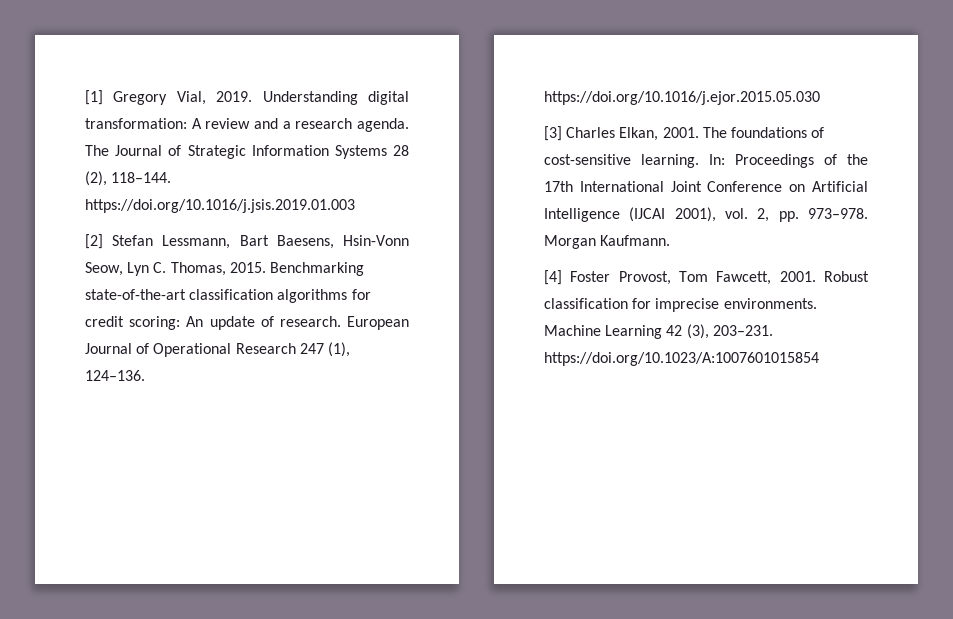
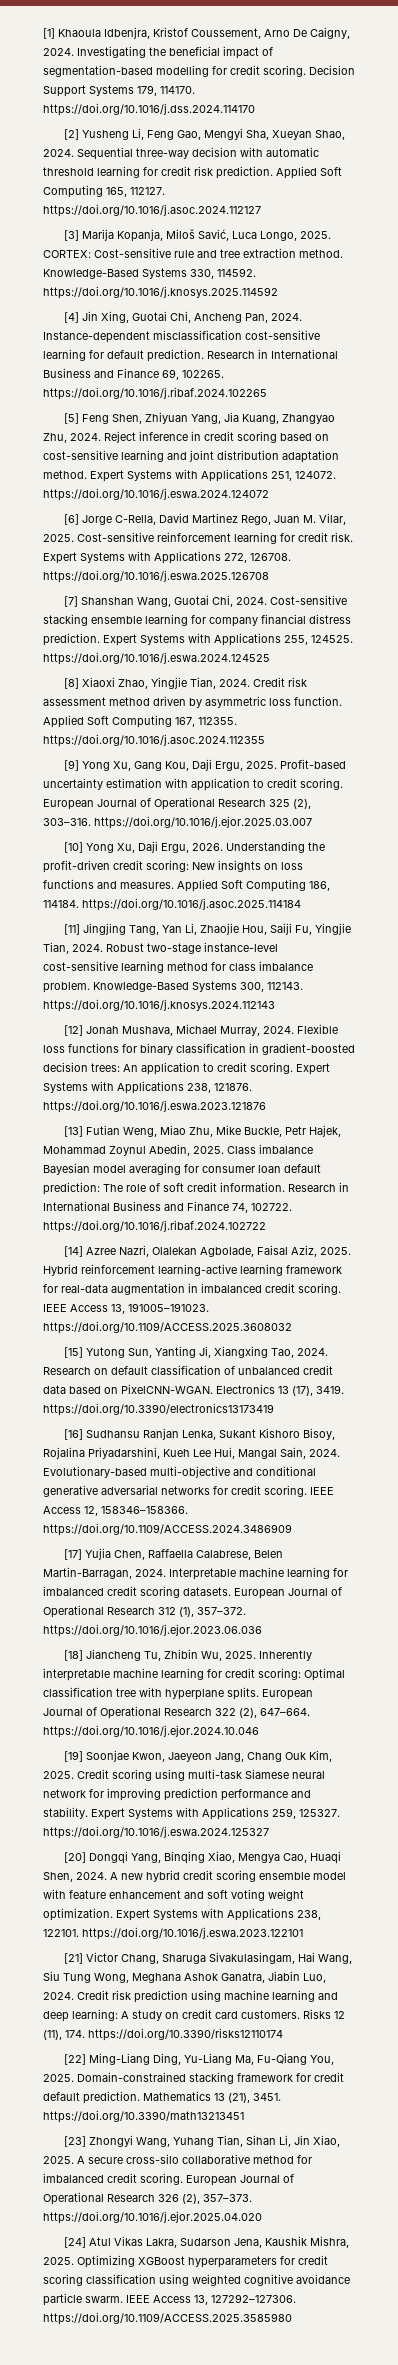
[113,91,409,105] [85,118,409,132] [85,145,409,159] [85,171,172,186] [85,199,355,213] [85,234,409,249] [85,262,364,276] [85,289,371,303] [85,316,409,330] [85,342,350,357] [85,370,145,381] [544,91,820,105] [544,126,825,141] [544,154,868,168] [544,181,868,192] [544,207,868,222] [544,235,671,249] [544,270,869,285] [544,298,817,312] [544,324,773,339] [544,352,819,366] Gregory Vial, 2019. Understanding digital transformation: A review and a research agenda. The Journal of Strategic Information Systems 28 (2), 118–144. https://doi.org/10.1016/j.jsis.2019.01.003 // [2] Stefan Lessmann, Bart Baesens, Hsin-Vonn Seow, Lyn C. Thomas, 2015. Benchmarking state-of-the-art classification algorithms for credit scoring: An update of research. European Journal of Operational Research 247 (1), 124–136. https://doi.org/10.1016/j.ejor.2015.05.030 // [3] Charles Elkan, 2001. The foundations of cost-sensitive learning. In: Proceedings of the 17th International Joint Conference on Artificial Intelligence (IJCAI 2001), vol. 2, pp. 973–978. Morgan Kaufmann. // [4] Foster Provost, Tom Fawcett, 2001. Robust classification for imprecise environments. Machine Learning 42 (3), 203–231. https://doi.org/10.1023/A:1007601015854 -> [58,27,350,39] [43,46,273,59] [43,65,355,77] [43,85,195,97] [43,103,255,116] [63,128,345,140] [43,147,319,160] [43,166,342,179] [43,185,165,198] [43,204,261,217] [63,229,331,242] [43,248,343,258] [43,268,256,279] [43,286,278,299] [63,311,302,323] [43,330,320,343] [43,349,338,362] [43,368,224,380] [43,387,267,400] [63,412,335,424] [43,431,329,443] [43,450,339,463] [43,469,336,482] [43,488,269,501] [63,513,346,525] [43,532,353,544] [43,551,291,564] [43,570,269,583] [63,595,347,607] [43,614,351,627] [43,633,353,646] [43,652,270,665] [63,677,307,689] [43,696,342,708] [43,715,237,728] [43,734,265,747] [63,759,346,771] [43,778,343,791] [43,797,311,810] [43,816,312,829] [63,841,325,853] [43,860,303,873] [43,879,330,892] [43,898,301,911] [63,923,351,935] [43,942,278,954] [43,961,313,973] [43,981,303,993] [43,999,275,1012] [63,1024,338,1036] [43,1043,355,1055] [43,1062,330,1075] [43,1081,252,1094] [43,1100,266,1113] [63,1125,341,1137] [43,1144,313,1156] [43,1163,321,1175] [43,1182,349,1195] [43,1201,292,1213] [43,1220,266,1233] [63,1245,351,1257] [43,1264,342,1276] [43,1283,341,1295] [43,1303,209,1314] [43,1321,292,1334] [63,1346,328,1358] [43,1365,333,1375] [43,1384,344,1396] [43,1403,274,1416] [63,1428,335,1440] [43,1447,340,1459] [43,1466,316,1478] [43,1485,334,1497] [43,1506,188,1516] [43,1523,292,1536] [63,1548,283,1560] [43,1567,348,1580] [43,1586,342,1599] [43,1605,246,1618] [43,1624,262,1637] [63,1649,312,1661] [43,1668,345,1681] [43,1687,313,1700] [43,1706,310,1719] [43,1725,259,1738] [63,1750,332,1762] [43,1769,325,1781] [43,1788,311,1801] [43,1807,340,1820] [43,1826,269,1839] [63,1851,341,1864] [43,1870,346,1882] [43,1889,304,1901] [43,1908,321,1921] [43,1927,303,1940] [63,1952,352,1964] [43,1971,326,1983] [43,1990,338,2003] [43,2009,345,2022] [43,2028,283,2041] [63,2053,334,2065] [43,2072,344,2084] [43,2091,281,2104] [43,2110,244,2123] [63,2135,340,2147] [43,2154,312,2164] [43,2173,294,2186] [43,2192,252,2205] [43,2211,262,2224] [63,2236,349,2248] [43,2255,328,2268] [43,2274,350,2286] [43,2293,296,2306] [43,2312,292,2325] Khaoula Idbenjra, Kristof Coussement, Arno De Caigny, 2024. Investigating the beneficial impact of segmentation-based modelling for credit scoring. Decision Support Systems 179, 114170. https://doi.org/10.1016/j.dss.2024.114170 // [2] Yusheng Li, Feng Gao, Mengyi Sha, Xueyan Shao, 2024. Sequential three-way decision with automatic threshold learning for credit risk prediction. Applied Soft Computing 165, 112127. https://doi.org/10.1016/j.asoc.2024.112127 // [3] Marija Kopanja, Miloš Savić, Luca Longo, 2025. CORTEX: Cost-sensitive rule and tree extraction method. Knowledge-Based Systems 330, 114592. https://doi.org/10.1016/j.knosys.2025.114592 // [4] Jin Xing, Guotai Chi, Ancheng Pan, 2024. Instance-dependent misclassification cost-sensitive learning for default prediction. Research in International Business and Finance 69, 102265. https://doi.org/10.1016/j.ribaf.2024.102265 // [5] Feng Shen, Zhiyuan Yang, Jia Kuang, Zhangyao Zhu, 2024. Reject inference in credit scoring based on cost-sensitive learning and joint distribution adaptation method. Expert Systems with Applications 251, 124072. https://doi.org/10.1016/j.eswa.2024.124072 // [6] Jorge C-Rella, David Martinez Rego, Juan M. Vilar, 2025. Cost-sensitive reinforcement learning for credit risk. Expert Systems with Applications 272, 126708. https://doi.org/10.1016/j.eswa.2025.126708 // [7] Shanshan Wang, Guotai Chi, 2024. Cost-sensitive stacking ensemble learning for company financial distress prediction. Expert Systems with Applications 255, 124525. https://doi.org/10.1016/j.eswa.2024.124525 // [8] Xiaoxi Zhao, Yingjie Tian, 2024. Credit risk assessment method driven by asymmetric loss function. Applied Soft Computing 167, 112355. https://doi.org/10.1016/j.asoc.2024.112355 // [9] Yong Xu, Gang Kou, Daji Ergu, 2025. Profit-based uncertainty estimation with application to credit scoring. European Journal of Operational Research 325 (2), 303–316. https://doi.org/10.1016/j.ejor.2025.03.007 // [10] Yong Xu, Daji Ergu, 2026. Understanding the profit-driven credit scoring: New insights on loss functions and measures. Applied Soft Computing 186, 114184. https://doi.org/10.1016/j.asoc.2025.114184 // [11] Jingjing Tang, Yan Li, Zhaojie Hou, Saiji Fu, Yingjie Tian, 2024. Robust two-stage instance-level cost-sensitive learning method for class imbalance problem. Knowledge-Based Systems 300, 112143. https://doi.org/10.1016/j.knosys.2024.112143 // [12] Jonah Mushava, Michael Murray, 2024. Flexible loss functions for binary classification in gradient-boosted decision trees: An application to credit scoring. Expert Systems with Applications 238, 121876. https://doi.org/10.1016/j.eswa.2023.121876 // [13] Futian Weng, Miao Zhu, Mike Buckle, Petr Hajek, Mohammad Zoynul Abedin, 2025. Class imbalance Bayesian model averaging for consumer loan default prediction: The role of soft credit information. Research in International Business and Finance 74, 102722. https://doi.org/10.1016/j.ribaf.2024.102722 // [14] Azree Nazri, Olalekan Agbolade, Faisal Aziz, 2025. Hybrid reinforcement learning-active learning framework for real-data augmentation in imbalanced credit scoring. IEEE Access 13, 191005–191023. https://doi.org/10.1109/ACCESS.2025.3608032 // [15] Yutong Sun, Yanting Ji, Xiangxing Tao, 2024. Research on default classification of unbalanced credit data based on PixelCNN-WGAN. Electronics 13 (17), 3419. https://doi.org/10.3390/electronics13173419 // [16] Sudhansu Ranjan Lenka, Sukant Kishoro Bisoy, Rojalina Priyadarshini, Kueh Lee Hui, Mangal Sain, 2024. Evolutionary-based multi-objective and conditional generative adversarial networks for credit scoring. IEEE Access 12, 158346–158366. https://doi.org/10.1109/ACCESS.2024.3486909 // [17] Yujia Chen, Raffaella Calabrese, Belen Martin-Barragan, 2024. Interpretable machine learning for imbalanced credit scoring datasets. European Journal of Operational Research 312 (1), 357–372. https://doi.org/10.1016/j.ejor.2023.06.036 // [18] Jiancheng Tu, Zhibin Wu, 2025. Inherently interpretable machine learning for credit scoring: Optimal classification tree with hyperplane splits. European Journal of Operational Research 322 (2), 647–664. https://doi.org/10.1016/j.ejor.2024.10.046 // [19] Soonjae Kwon, Jaeyeon Jang, Chang Ouk Kim, 2025. Credit scoring using multi-task Siamese neural network for improving prediction performance and stability. Expert Systems with Applications 259, 125327. https://doi.org/10.1016/j.eswa.2024.125327 // [20] Dongqi Yang, Binqing Xiao, Mengya Cao, Huaqi Shen, 2024. A new hybrid credit scoring ensemble model with feature enhancement and soft voting weight optimization. Expert Systems with Applications 238, 122101. https://doi.org/10.1016/j.eswa.2023.122101 // [21] Victor Chang, Sharuga Sivakulasingam, Hai Wang, Siu Tung Wong, Meghana Ashok Ganatra, Jiabin Luo, 2024. Credit risk prediction using machine learning and deep learning: A study on credit card customers. Risks 12 (11), 174. https://doi.org/10.3390/risks12110174 // [22] Ming-Liang Ding, Yu-Liang Ma, Fu-Qiang You, 2025. Domain-constrained stacking framework for credit default prediction. Mathematics 13 (21), 3451. https://doi.org/10.3390/math13213451 // [23] Zhongyi Wang, Yuhang Tian, Sihan Li, Jin Xiao, 2025. A secure cross-silo collaborative method for imbalanced credit scoring. European Journal of Operational Research 326 (2), 357–373. https://doi.org/10.1016/j.ejor.2025.04.020 // [24] Atul Vikas Lakra, Sudarson Jena, Kaushik Mishra, 2025. Optimizing XGBoost hyperparameters for credit scoring classification using weighted cognitive avoidance particle swarm. IEEE Access 13, 127292–127306. https://doi.org/10.1109/ACCESS.2025.3585980

